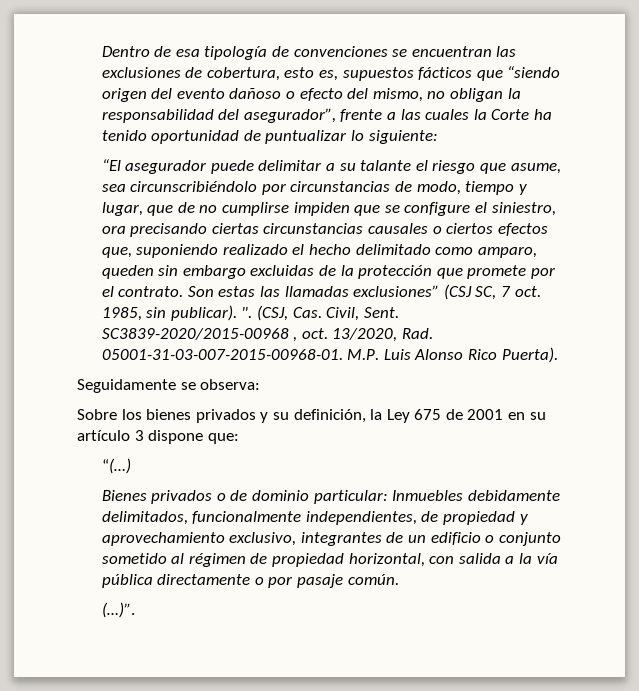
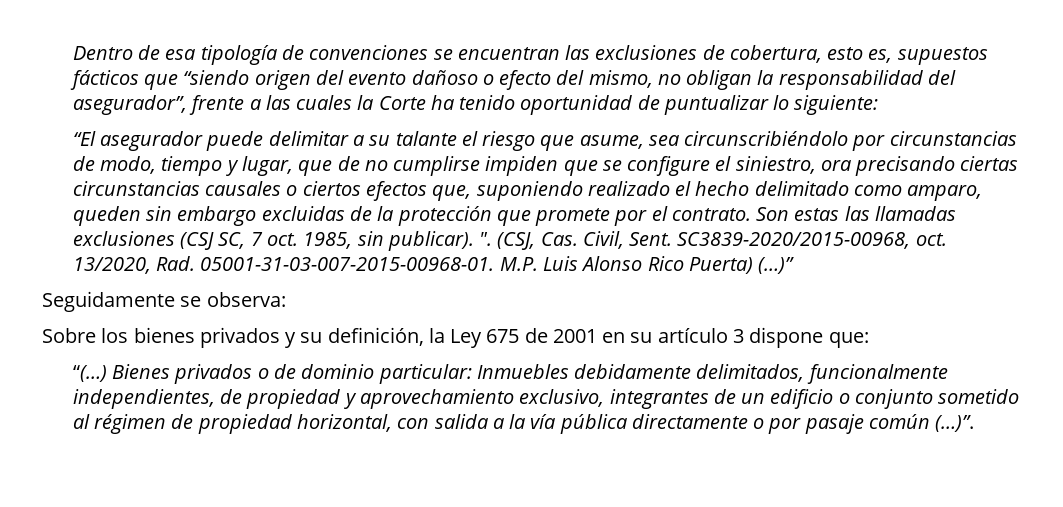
[353,285,440,297] exclusiones” -> [72,231,175,246] exclusiones
[101,328,298,342] SC3839-2020/2015-00968 , -> [677,232,911,249] SC3839-2020/2015-00968,
[501,347,558,363] Puerta). -> [688,257,795,274] Puerta) (…)”
(131, 466) // -> (107, 373) none
[347,574,399,585] común. // -> [868,414,930,429] común

